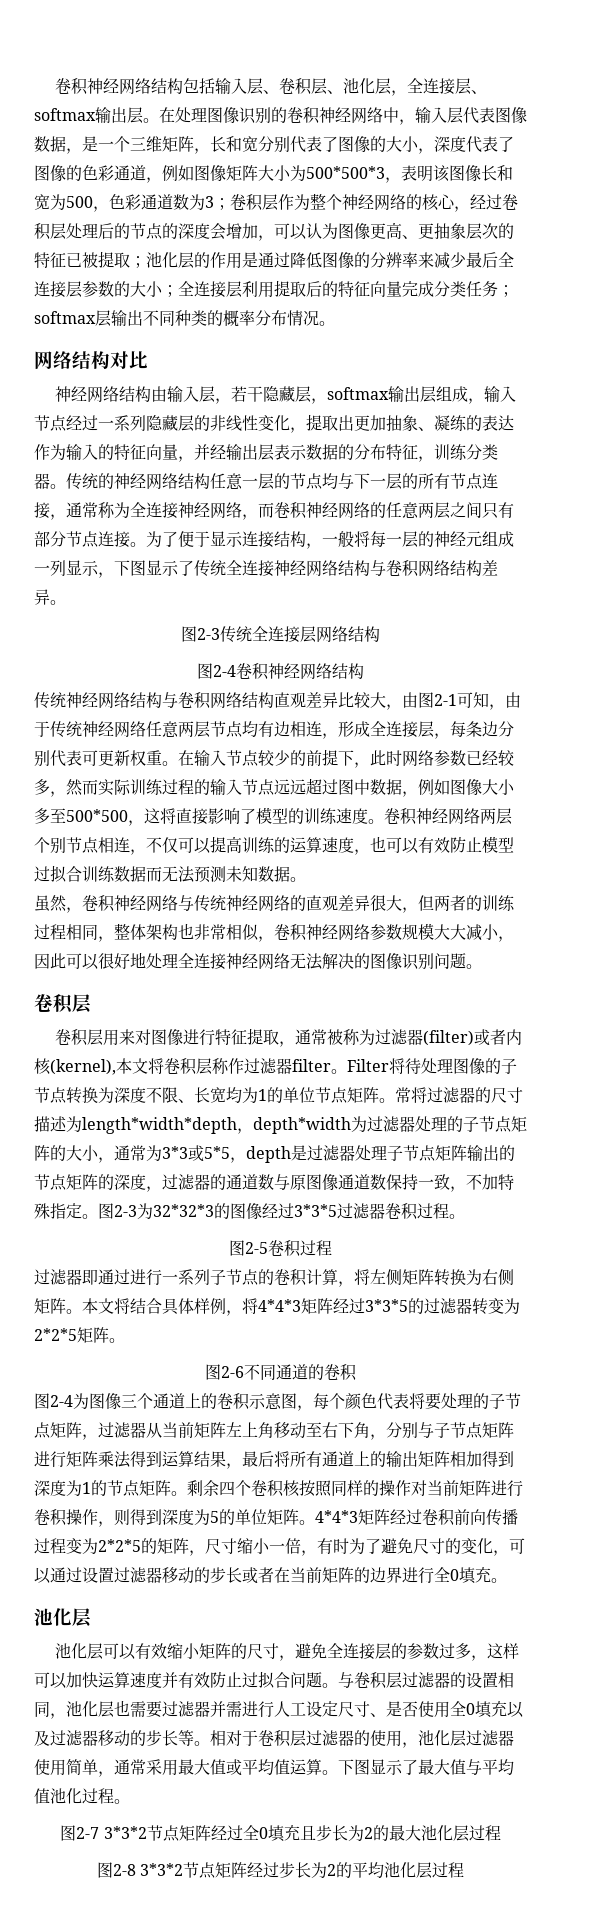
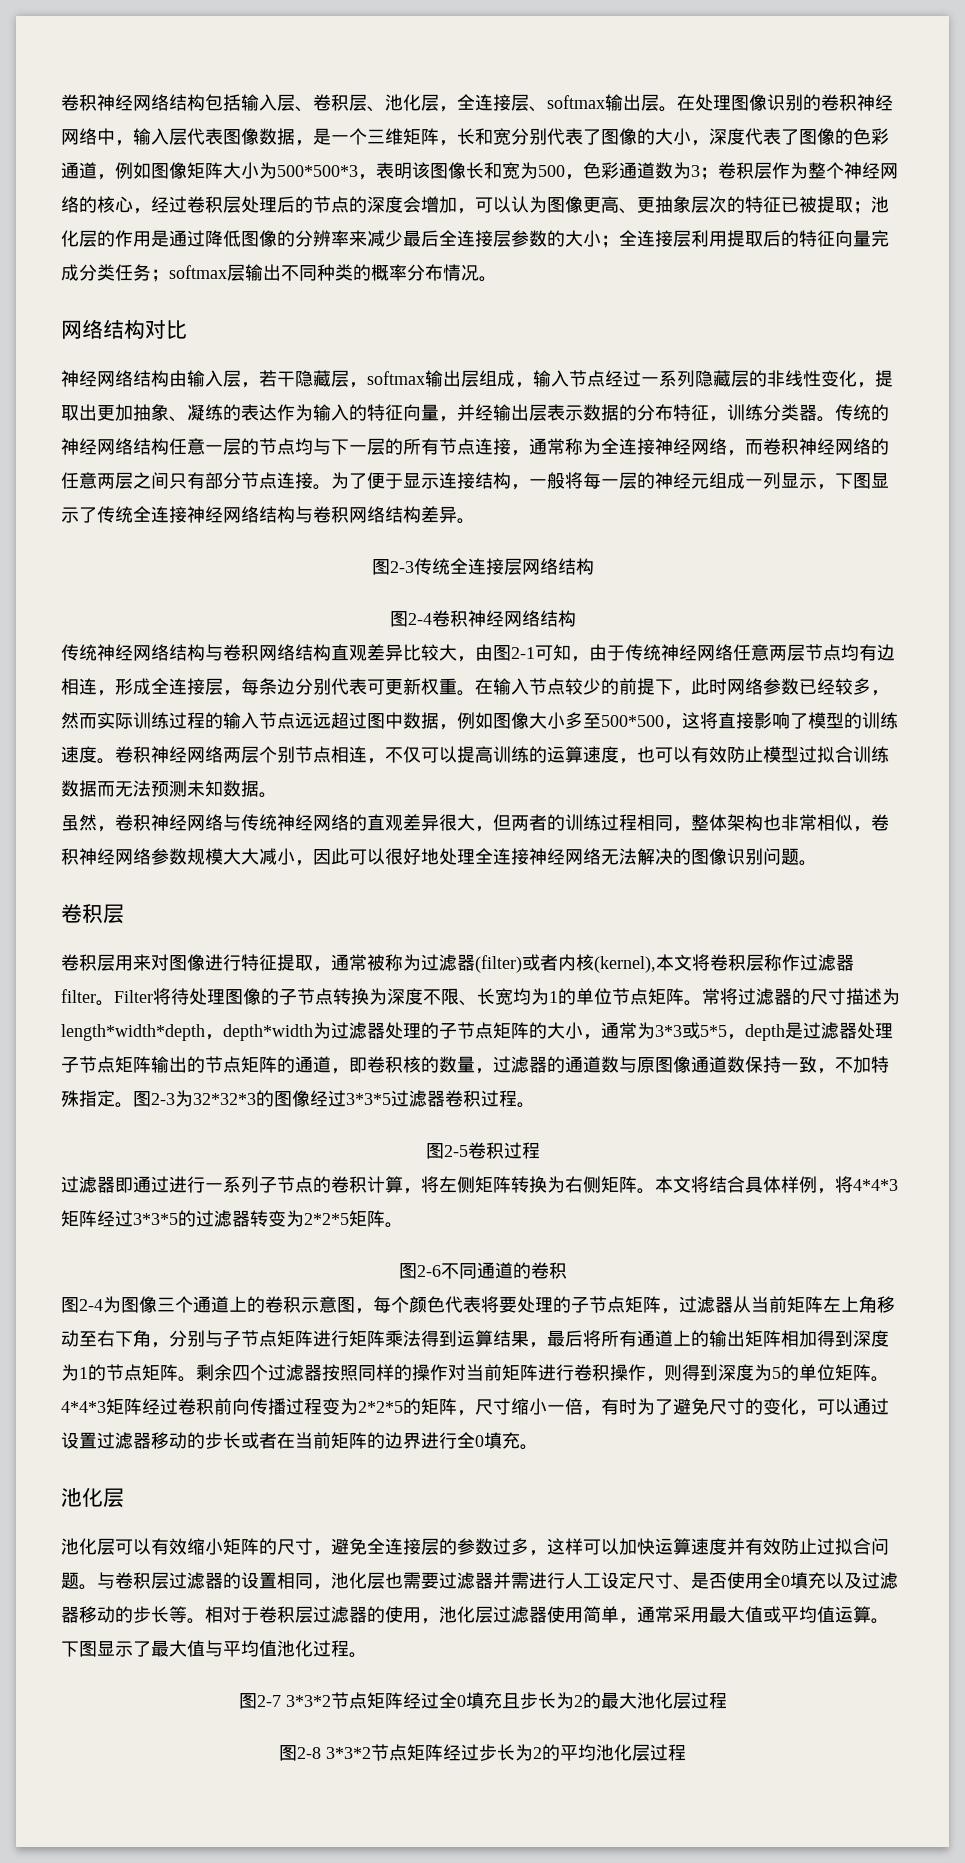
[114,1174,146,1190] 深度 -> [295,1056,475,1074] 通道，即卷积核的数量
[251,1480,300,1497] 卷积核 -> [268,1364,322,1381] 过滤器

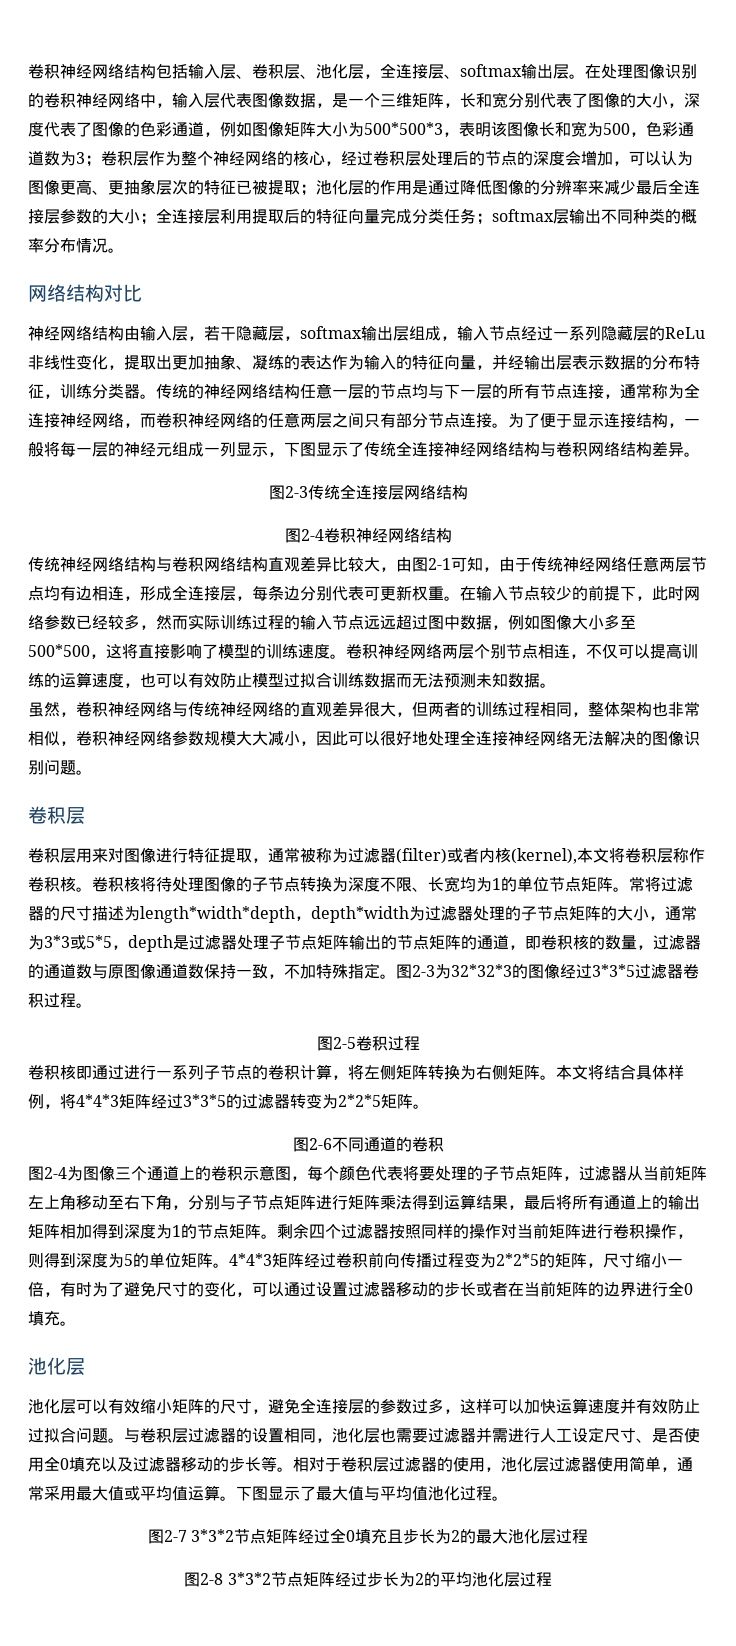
(767, 378) none -> [665,327,705,339] ReLu
[800,954,854,971] [61,989,153,1006] 过滤器filter。Filter -> [28,877,140,892] 卷积核。卷积核
[61,1176,115,1193] 过滤器 -> [28,1065,76,1080] 卷积核

